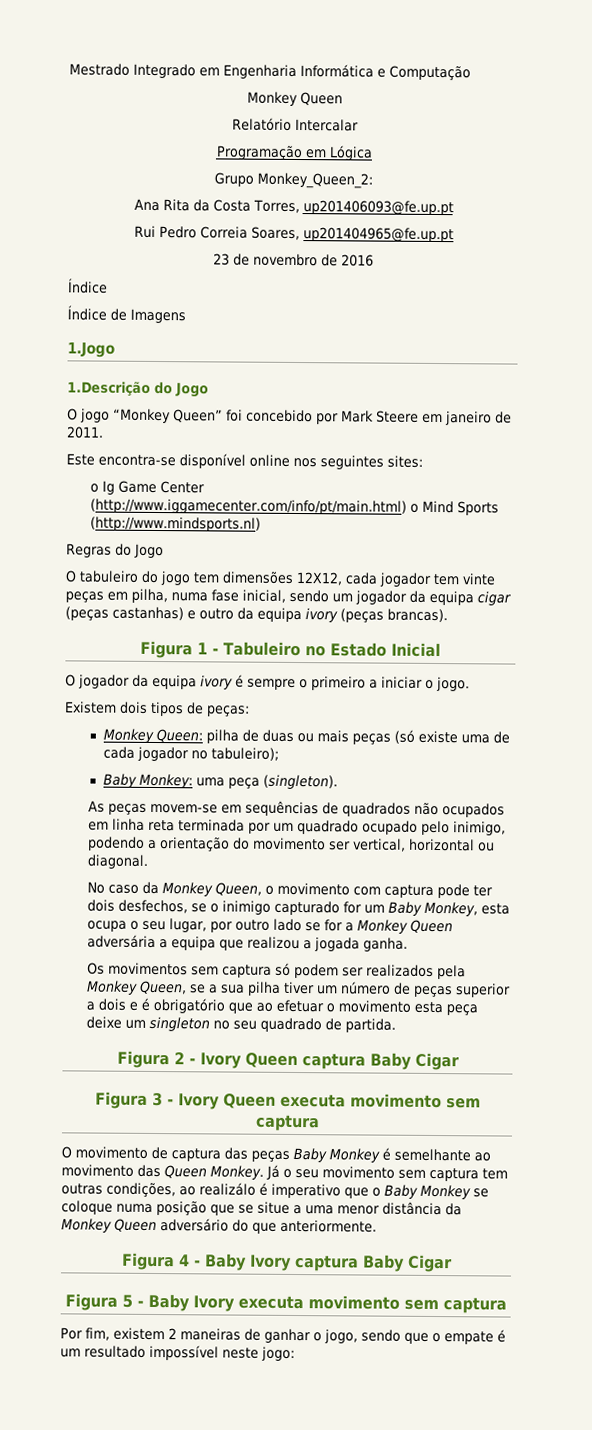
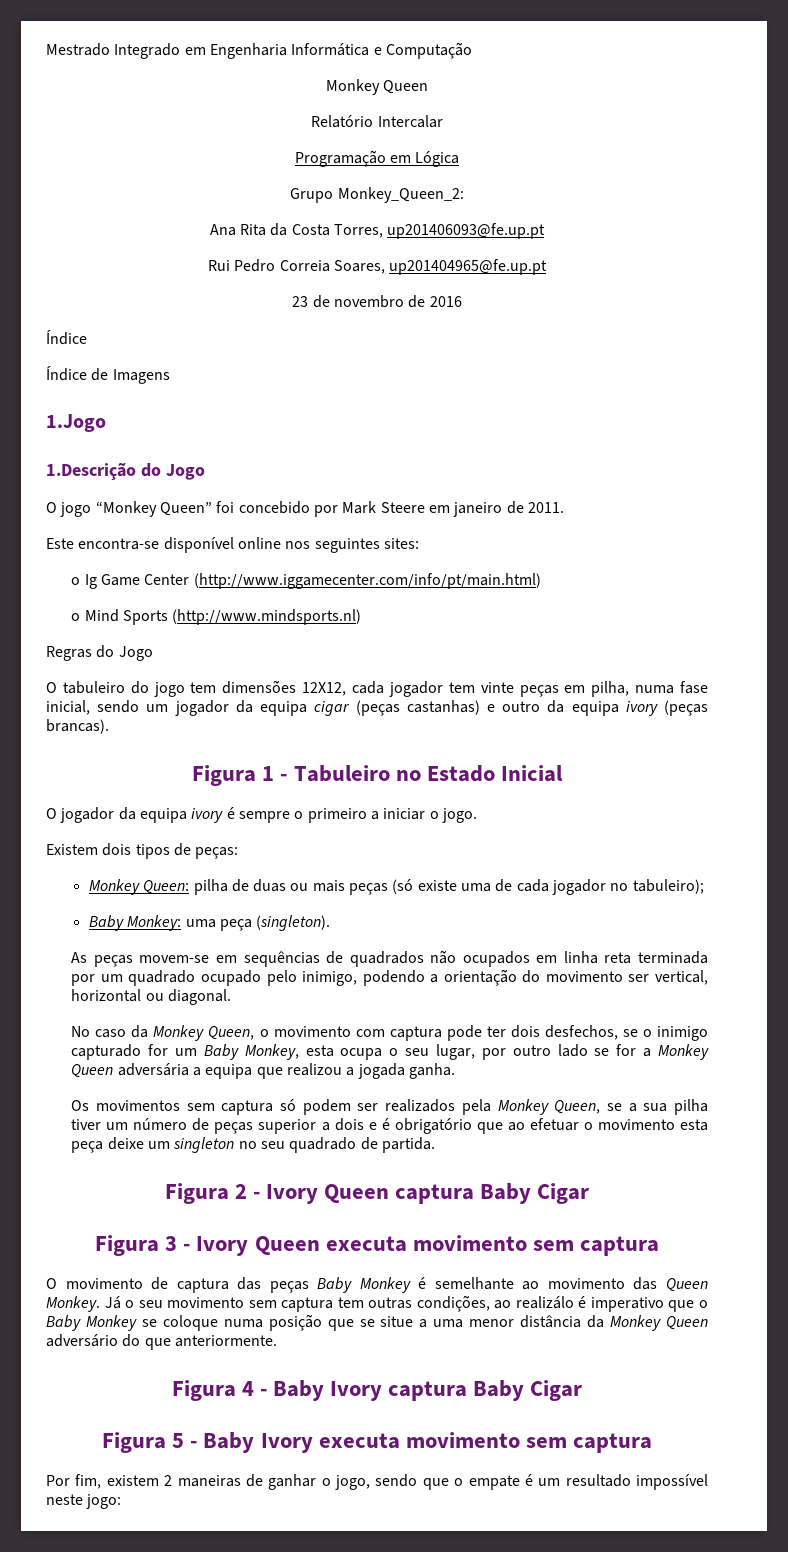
(407, 506) none -> (541, 581) //

